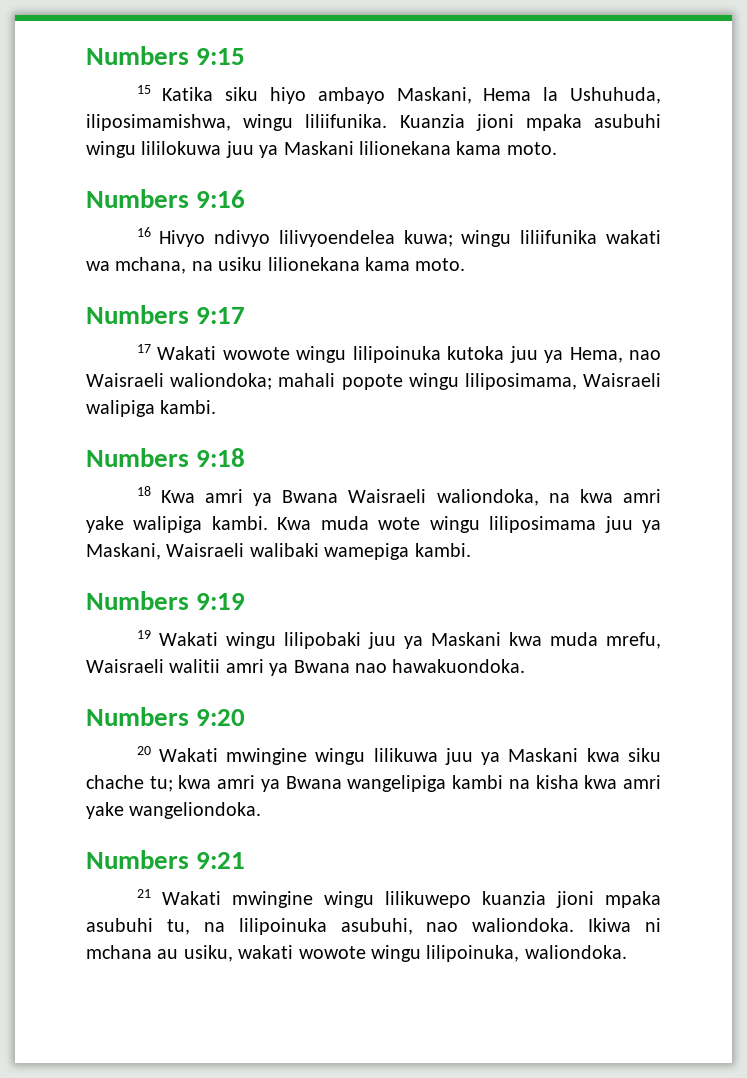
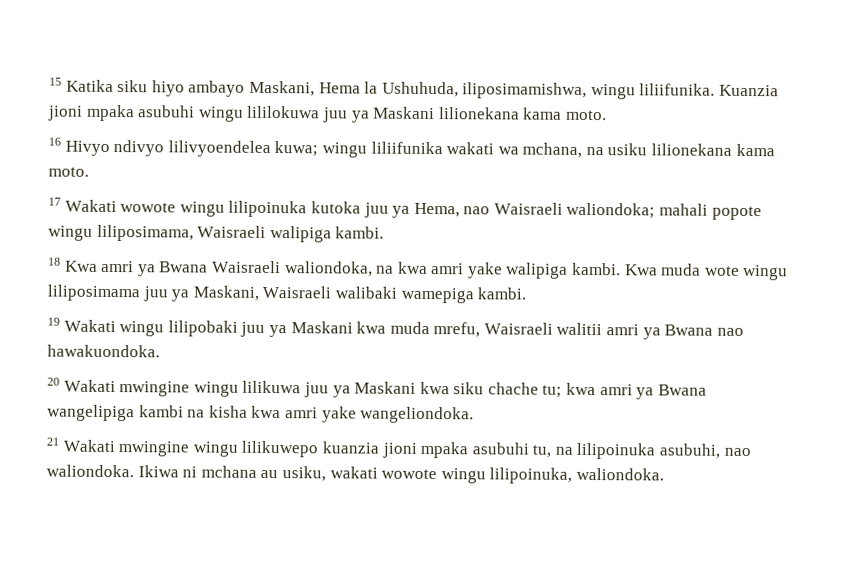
[86,46,246,65] Numbers 9:15 // -> (49, 81) none
[86,189,246,208] // Numbers 9:16 -> (607, 115) none
[86,305,246,324] // Numbers 9:17 -> (89, 171) none
[86,448,246,467] // Numbers 9:18 -> (385, 232) none
[86,591,246,610] // Numbers 9:19 -> (527, 293) none
[86,707,246,726] // Numbers 9:20 -> (160, 351) none
[86,850,246,869] // Numbers 9:21 -> (475, 415) none

